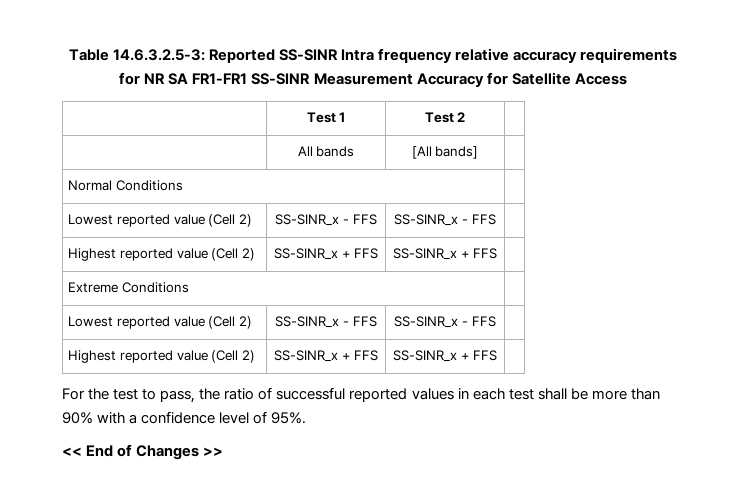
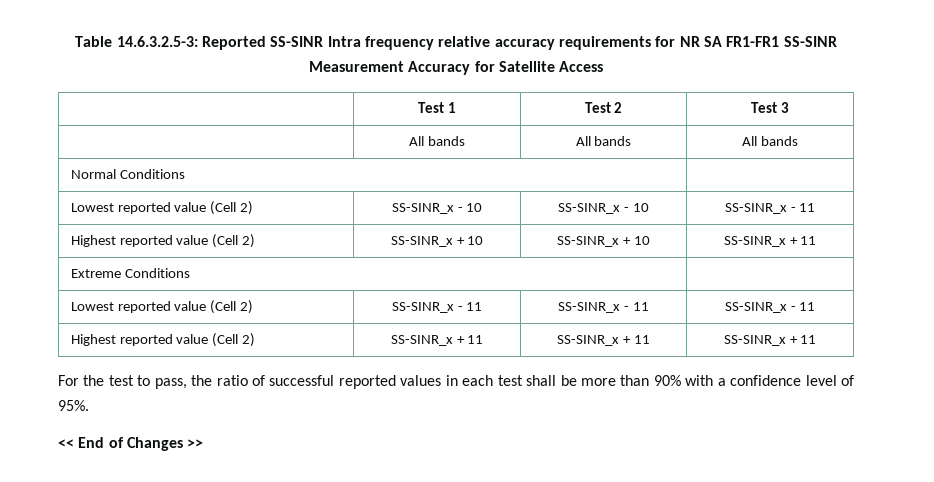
[297,146,355,157] [411,146,479,159] // | All bands | [All bands] | -> [751,102,789,113] [409,136,465,146] [575,136,632,146] [742,136,798,146] Test 3 // | All bands | All bands | All bands
[352,214,377,225] [394,214,496,226] [68,248,255,261] [274,248,378,260] [393,248,497,260] FFS | SS-SINR_x - FFS | // Highest reported value (Cell 2) | SS-SINR_x + FFS | SS-SINR_x + FFS | -> [466,203,483,212] [558,203,649,214] [724,203,816,214] [70,234,256,248] [390,236,484,247] [557,236,650,247] [723,236,817,247] 10 | SS-SINR_x - 10 | SS-SINR_x - 11 // Highest reported value (Cell 2) | SS-SINR_x + 10 | SS-SINR_x + 10 | SS-SINR_x + 11
[352,316,377,327] [394,316,496,328] [68,350,255,363] [274,350,378,362] [393,350,497,362] FFS | SS-SINR_x - FFS | // Highest reported value (Cell 2) | SS-SINR_x + FFS | SS-SINR_x + FFS | -> [466,302,483,311] [558,302,649,313] [724,302,816,313] [70,333,256,347] [390,335,484,346] [557,335,650,346] [723,335,817,346] 11 | SS-SINR_x - 11 | SS-SINR_x - 11 // Highest reported value (Cell 2) | SS-SINR_x + 11 | SS-SINR_x + 11 | SS-SINR_x + 11

